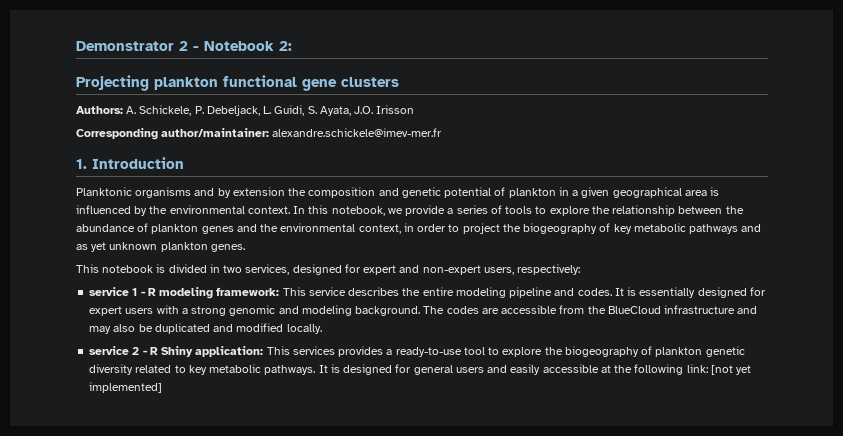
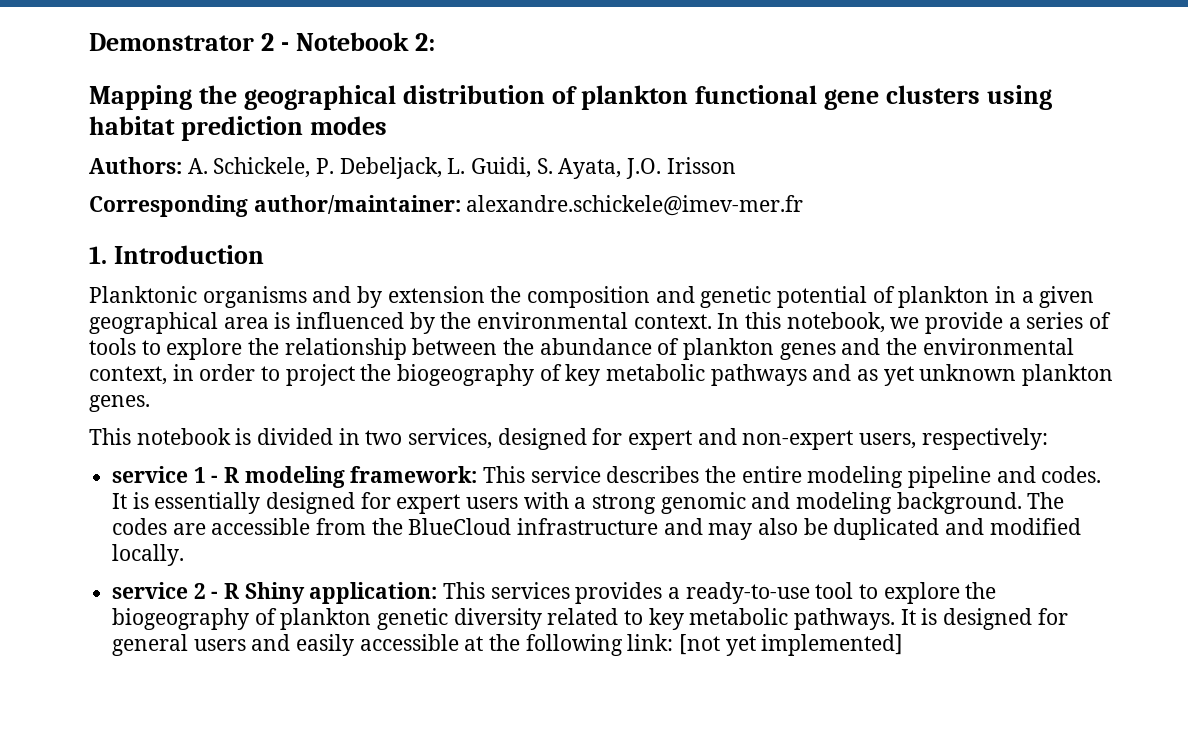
[76,75,149,91] Projecting -> [89,85,577,110] Mapping the geographical distribution of
(399, 82) none -> [986,85,1052,110] [89,116,387,141] using habitat prediction modes

